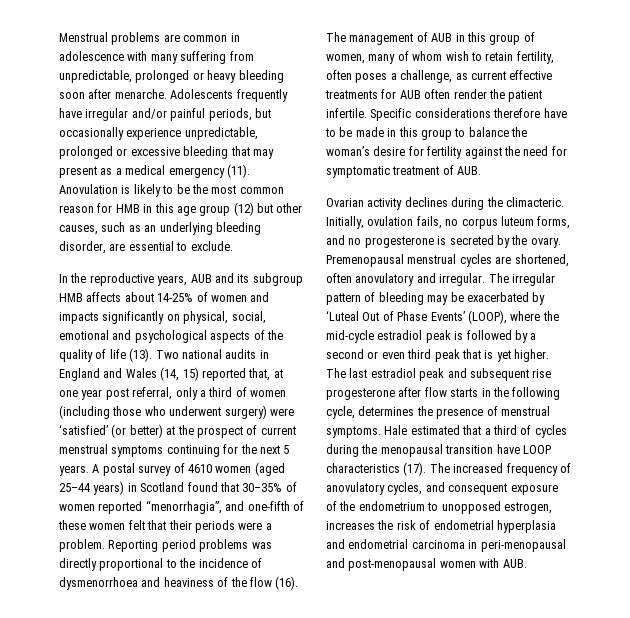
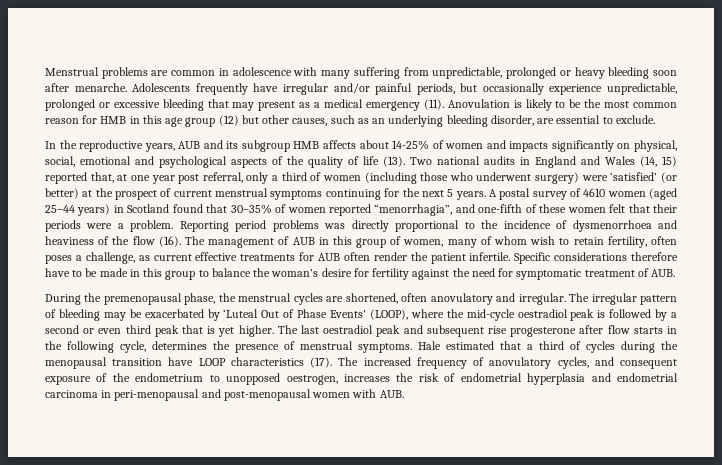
[326,197,564,210] [326,216,571,229] [326,235,561,248] [326,254,404,267] Ovarian activity declines during the climacteric. Initially, ovulation fails, no corpus luteum forms, and no progesterone is secreted by the ovary. Premenopausal -> [45,293,236,305] During the premenopausal phase, the
[377,330,423,340] estradiol -> [517,309,568,318] oestradiol
[370,368,416,378] estradiol -> [323,325,374,334] oestradiol
[503,502,552,514] estrogen, -> [286,375,338,385] oestrogen,

